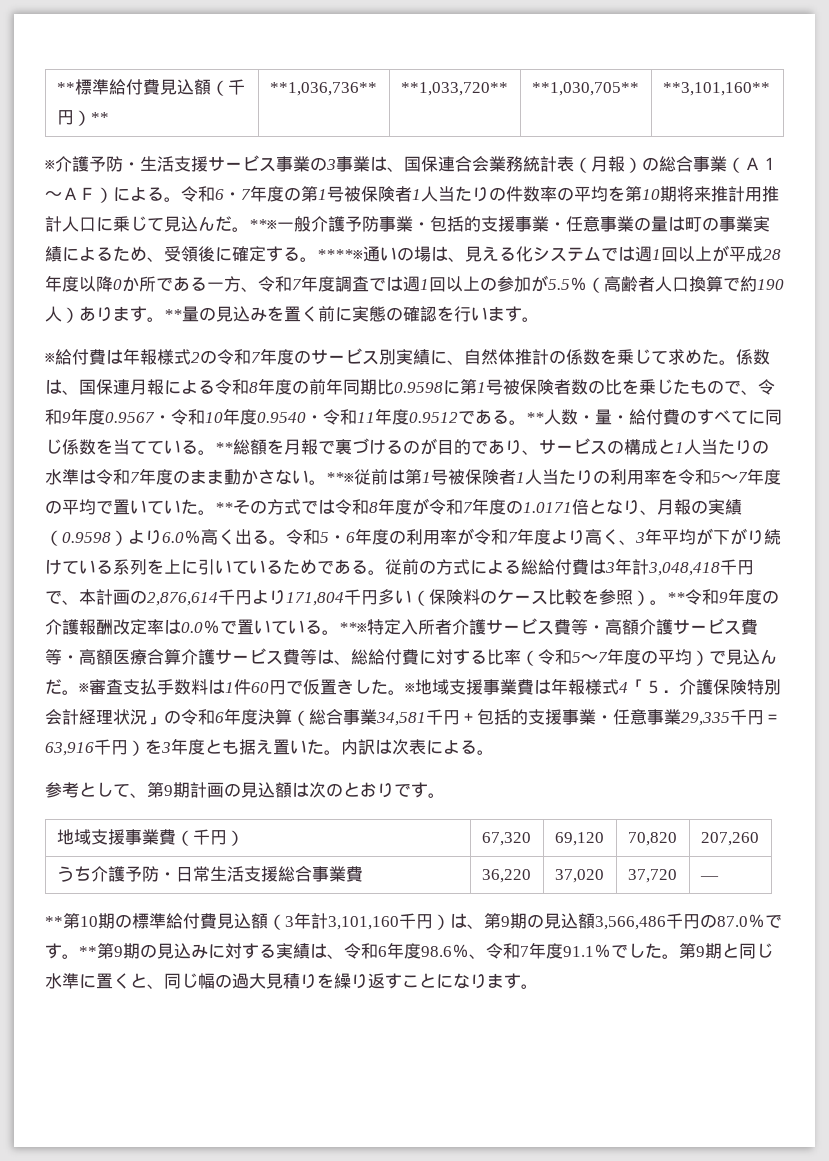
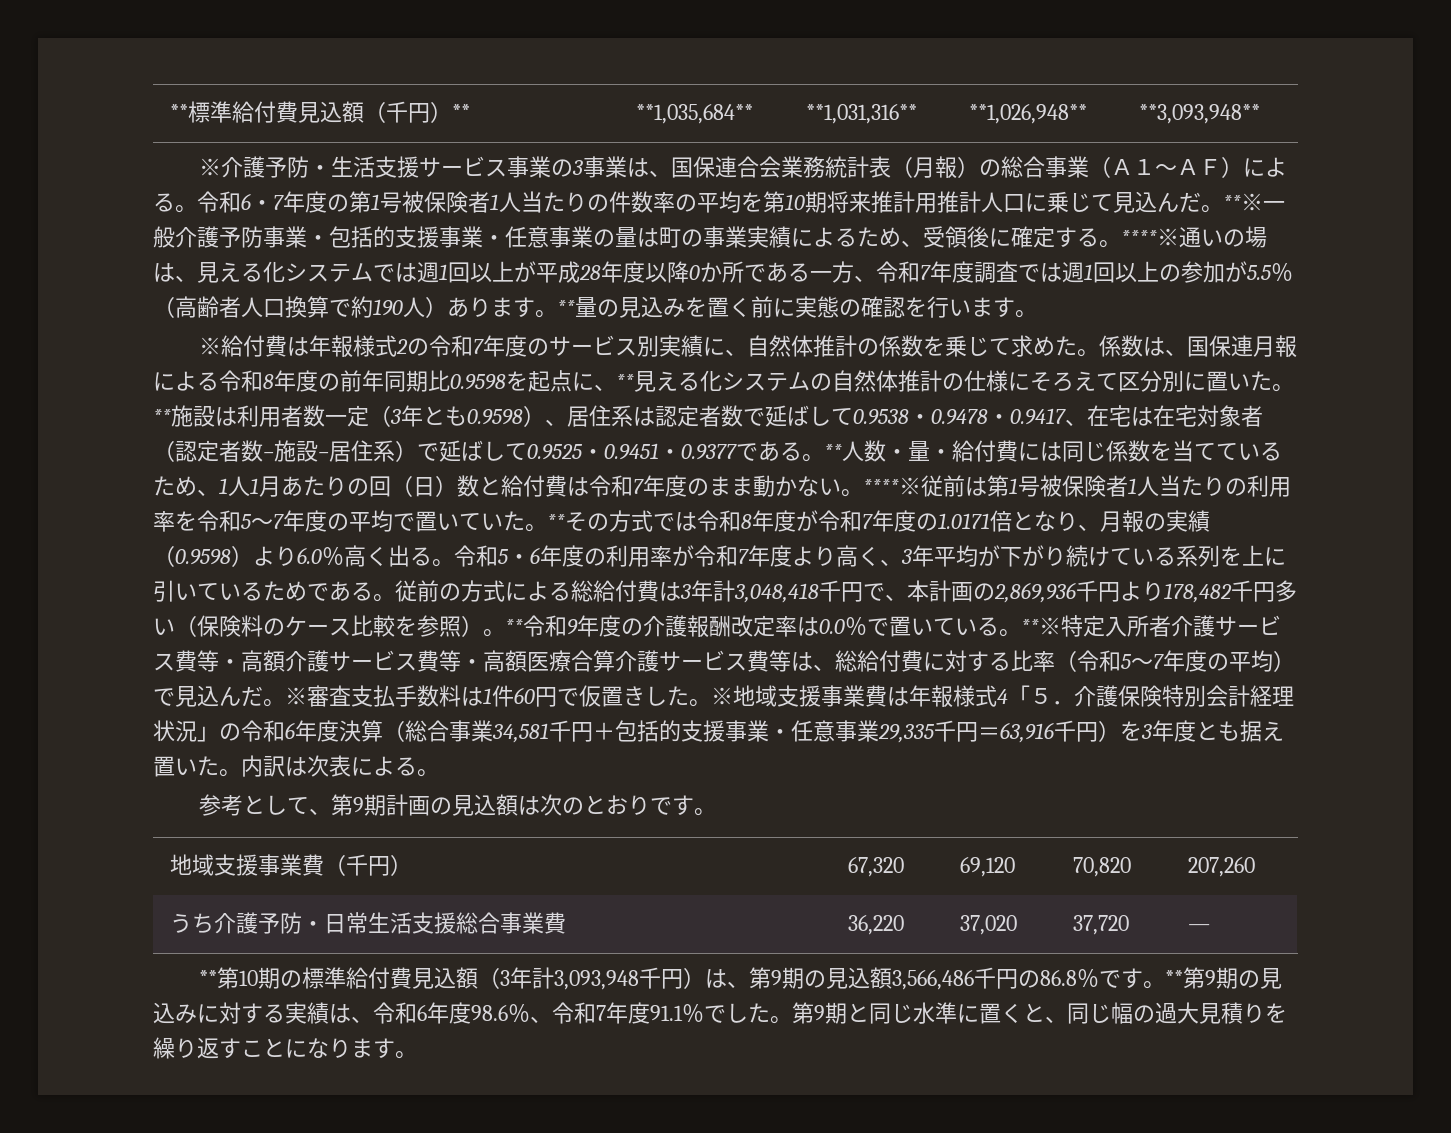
[269,82,377,96] [400,82,508,96] [531,82,639,96] [662,82,770,96] **1,036,736** | **1,033,720** | **1,030,705** | **3,101,160** -> [636,104,754,124] [806,104,918,124] [969,104,1088,124] [1139,104,1261,124] **1,035,684** | **1,031,316** | **1,026,948** | **3,093,948**
[443,379,775,395] [45,408,458,425] に第1号被保険者数の比を乗じたもので、令和9年度0.9567・令和10年度0.9540・令和11年度0.9512 -> [506,370,1294,392] [153,405,1263,427] [153,440,737,462] を起点に、**見える化システムの自然体推計の仕様にそろえて区分別に置いた。**施設は利用者数一定（3年とも0.9598）、居住系は認定者数で延ばして0.9538・0.9478・0.9417、在宅は在宅対象者（認定者数−施設−居住系）で延ばして0.9525・0.9451・0.9377
[680,409,765,425] のすべてに -> [1018,442,1062,461] には
[198,438,769,455] [45,469,79,485] 。**総額を月報で裏づけるのが目的であり、サービスの構成と1人当たりの水準 -> [153,475,567,497] ため、1人1月あたりの回（日）数と給付費
[258,469,354,485] さない。**※ -> [797,476,921,497] ない。****※
[147,592,218,606] 2,876,614 -> [994,582,1076,603] 2,869,936
[286,592,344,606] 171,804 -> [1164,583,1232,603] 178,482
[328,916,399,930] 3,101,160 -> [554,970,640,990] 3,093,948
[717,916,748,927] 87.0 -> [1040,970,1078,986] 86.8

